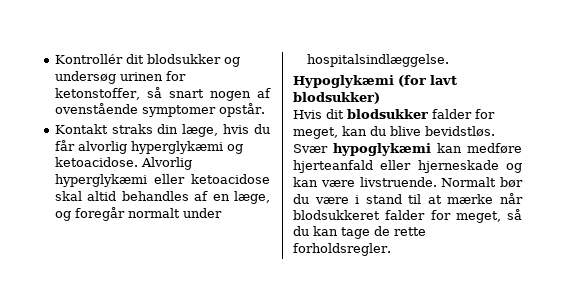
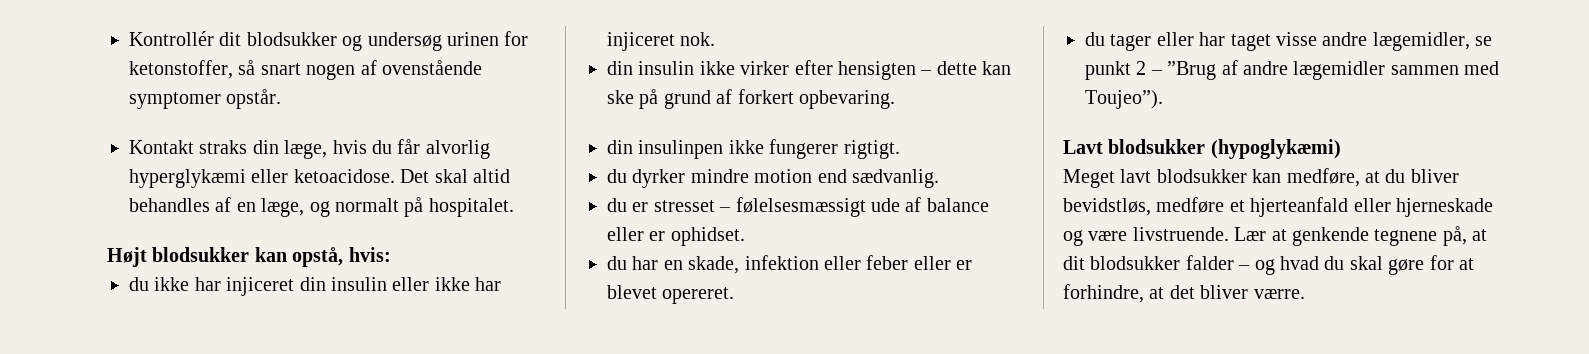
[226,144,243,154] [54,157,192,170] [54,174,270,187] og ketoacidose. Alvorlig hyperglykæmi eller ketoacidose -> [251,169,430,183] eller ketoacidose. Det
[74,207,222,221] [306,54,449,67] [293,75,457,88] [293,92,380,104] [293,109,495,119] [293,126,495,139] [293,143,522,156] foregår normalt under hospitalsindlæggelse. // Hypoglykæmi (for lavt blodsukker) // Hvis dit blodsukker falder for meget, kan du blive bevidstløs. Svær hypoglykæmi kan medføre -> [335,197,514,217] [107,247,391,267] [129,277,502,296] [607,32,716,51] [607,60,1012,80] [607,89,895,109] [607,139,900,159] [607,169,939,188] [607,197,989,217] [607,227,745,246] [607,255,973,274] [607,285,735,304] [1085,32,1493,51] [1085,60,1500,80] [1085,90,1163,109] [1063,139,1341,159] [1063,168,1459,188] [1063,197,1245,216] normalt på hospitalet. // Højt blodsukker kan opstå, hvis: // du ikke har injiceret din insulin eller ikke har injiceret nok. // din insulin ikke virker efter hensigten – dette kan ske på grund af forkert opbevaring. // din insulinpen ikke fungerer rigtigt. // du dyrker mindre motion end sædvanlig. // du er stresset – følelsesmæssigt ude af balance eller er ophidset. // du har en skade, infektion eller feber eller er blevet opereret. // du tager eller har taget visse andre lægemidler, se punkt 2 – ”Brug af andre lægemidler sammen med Toujeo”). // Lavt blodsukker (hypoglykæmi) // Meget lavt blodsukker kan medføre, at du bliver bevidstløs, medføre et
[293,177,318,187] kan -> (1083, 238) none
[441,177,523,188] [293,193,523,204] [293,209,522,223] [293,226,426,239] [293,243,391,256] Normalt bør du være i stand til at mærke når blodsukkeret falder for meget, så du kan tage de rette forholdsregler. -> [1234,226,1488,246] [1063,255,1474,275] [1063,284,1305,303] Lær at genkende tegnene på, at dit blodsukker falder – og hvad du skal gøre for at forhindre, at det bliver værre.

